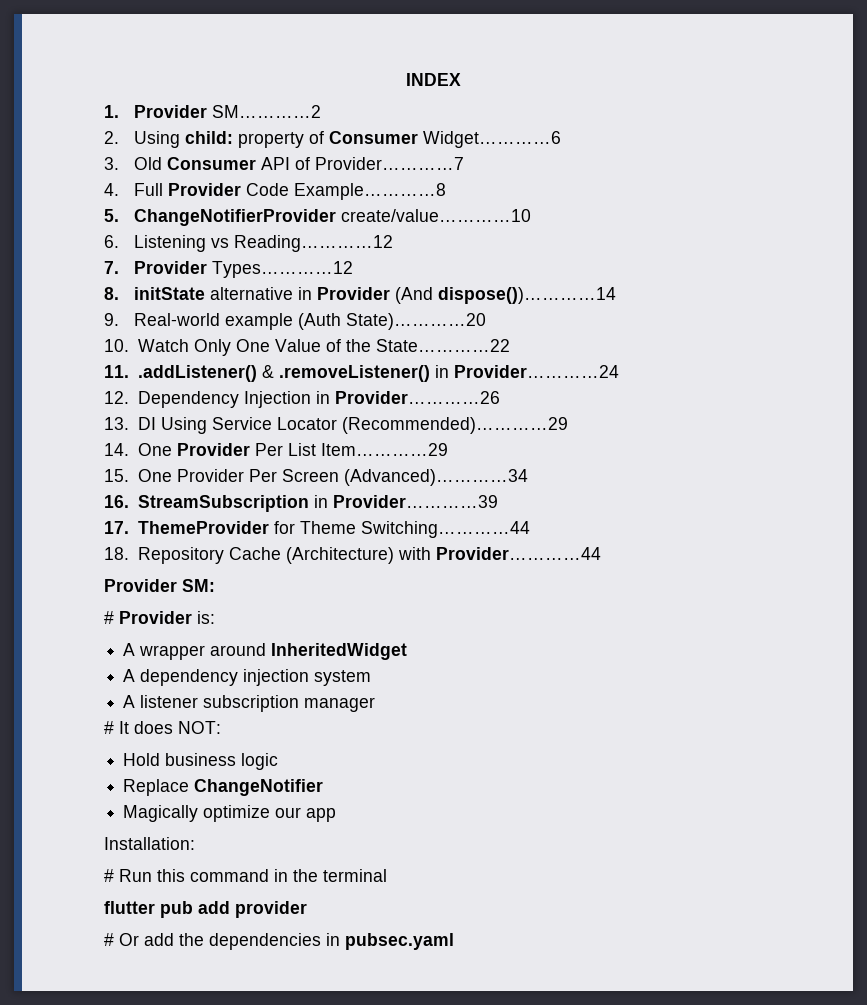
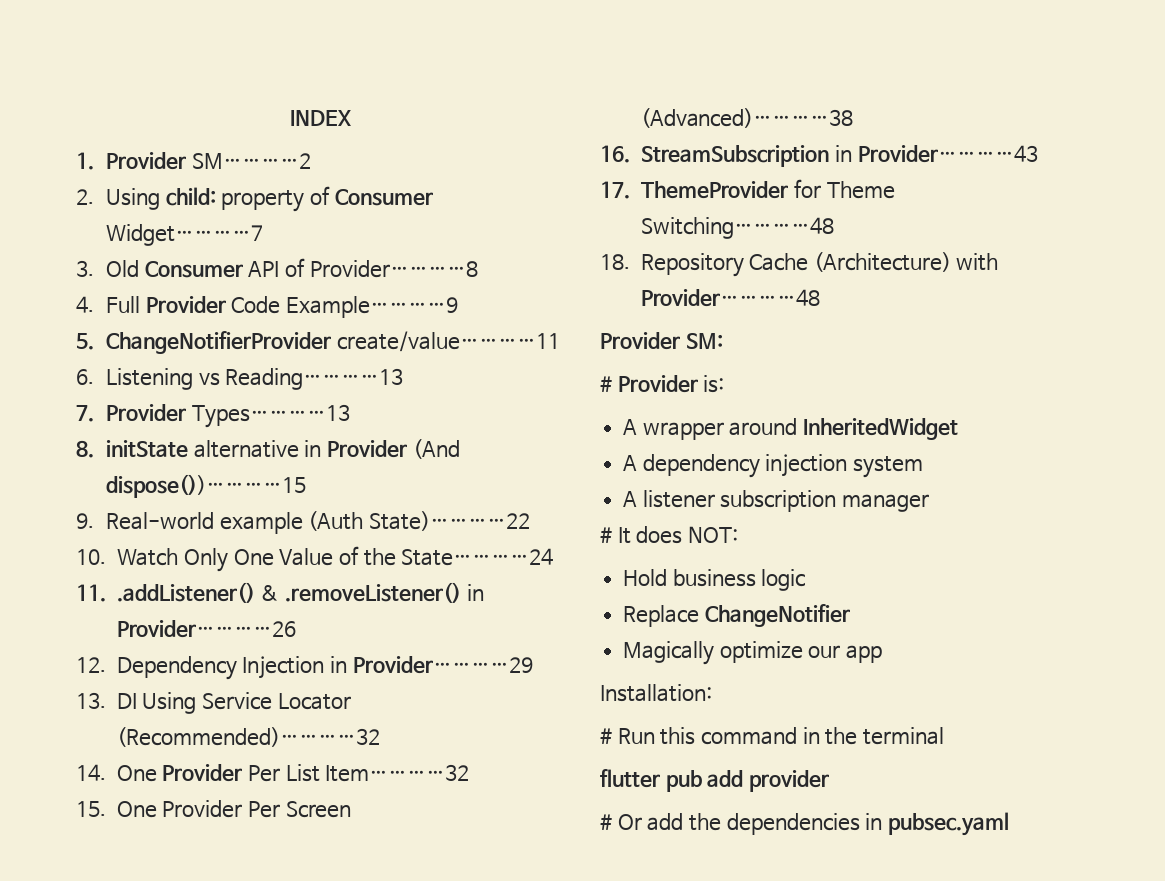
[422,131,561,148] Widget…………6 -> [105,224,263,246] Widget…………7
[314,157,464,170] Provider…………7 -> [309,260,478,278] Provider…………8
[293,183,446,200] Example…………8 -> [285,296,458,318] Example…………9
[340,209,531,222] create/value…………10 -> [336,331,560,352] create/value…………11
[233,235,393,252] Reading…………12 -> [225,368,404,390] Reading…………13
[211,261,353,278] Types…………12 -> [191,404,350,428] Types…………13
[437,287,616,304] dispose())…………14 -> [105,474,306,498] dispose())…………15
[345,313,486,330] State)…………20 -> [368,511,530,531] State)…………22
[375,339,510,352] State…………22 -> [401,548,554,566] State…………24
[453,365,619,378] Provider…………24 -> [116,620,297,638] Provider…………26
[334,391,500,404] Provider…………26 -> [352,656,533,674] Provider…………29
[341,417,568,434] (Recommended)…………29 -> [116,727,380,747] (Recommended)…………32
[320,443,448,456] Item…………29 -> [325,764,470,782] Item…………32
[343,469,528,486] (Advanced)…………34 -> [640,108,854,128] (Advanced)…………38
[332,495,498,508] Provider…………39 -> [857,145,1038,163] Provider…………43
[360,521,530,538] Switching…………44 -> [640,217,834,239] Switching…………48
[435,547,601,560] Provider…………44 -> [640,289,821,307] Provider…………48

